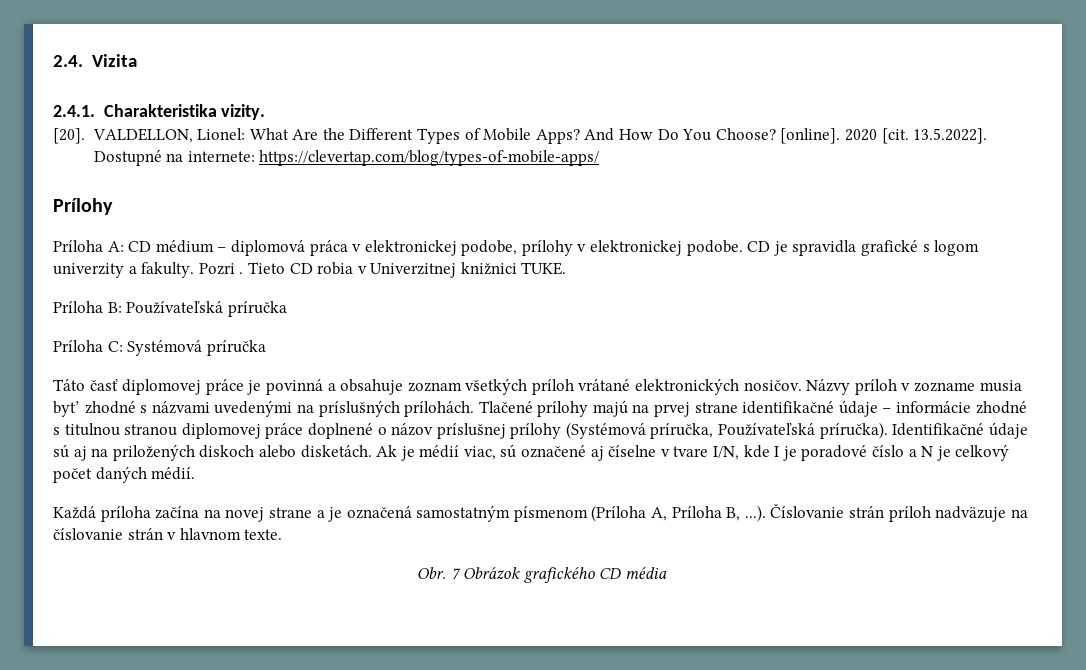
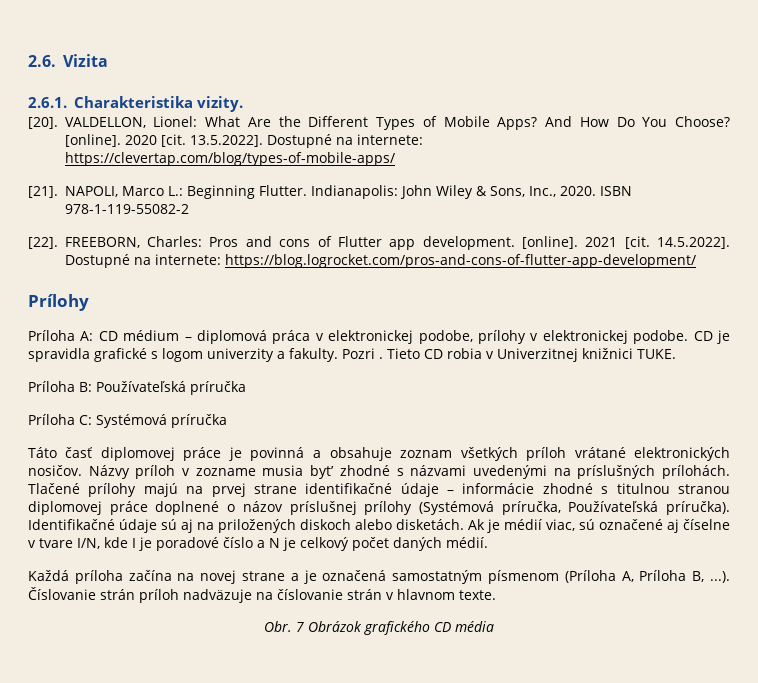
[53,55,83,67] 2.4. -> [28,55,56,67] 2.6.
[53,105,95,117] 2.4.1. -> [28,97,67,108] 2.6.1.
(600, 158) none -> [28,185,632,199] [64,204,189,214] [28,236,730,250] [64,254,696,268] // [21]. NAPOLI, Marco L.: Beginning Flutter. Indianapolis: John Wiley & Sons, Inc., 2020. ISBN 978-1-119-55082-2 // [22]. FREEBORN, Charles: Pros and cons of Flutter app development. [online]. 2021 [cit. 14.5.2022]. Dostupné na internete: https://blog.logrocket.com/pros-and-cons-of-flutter-app-development/

